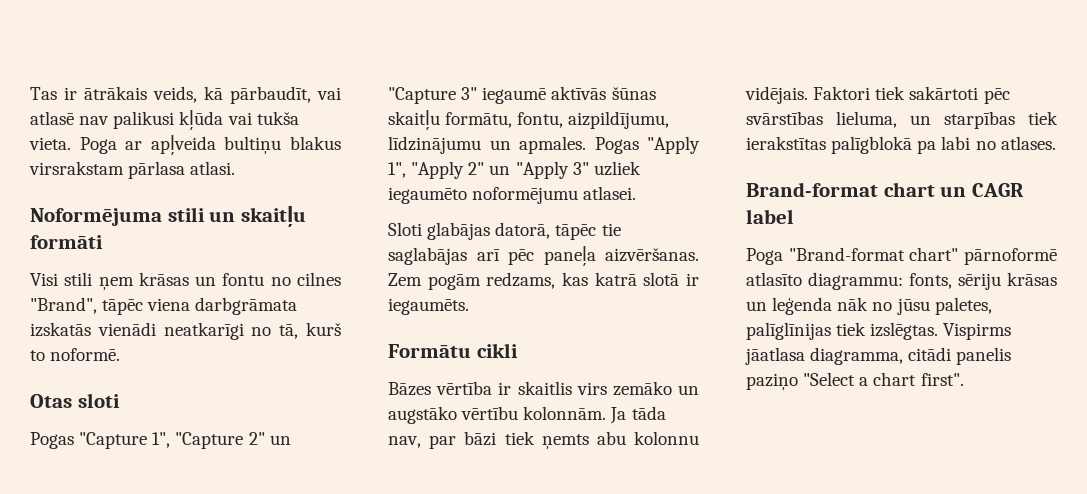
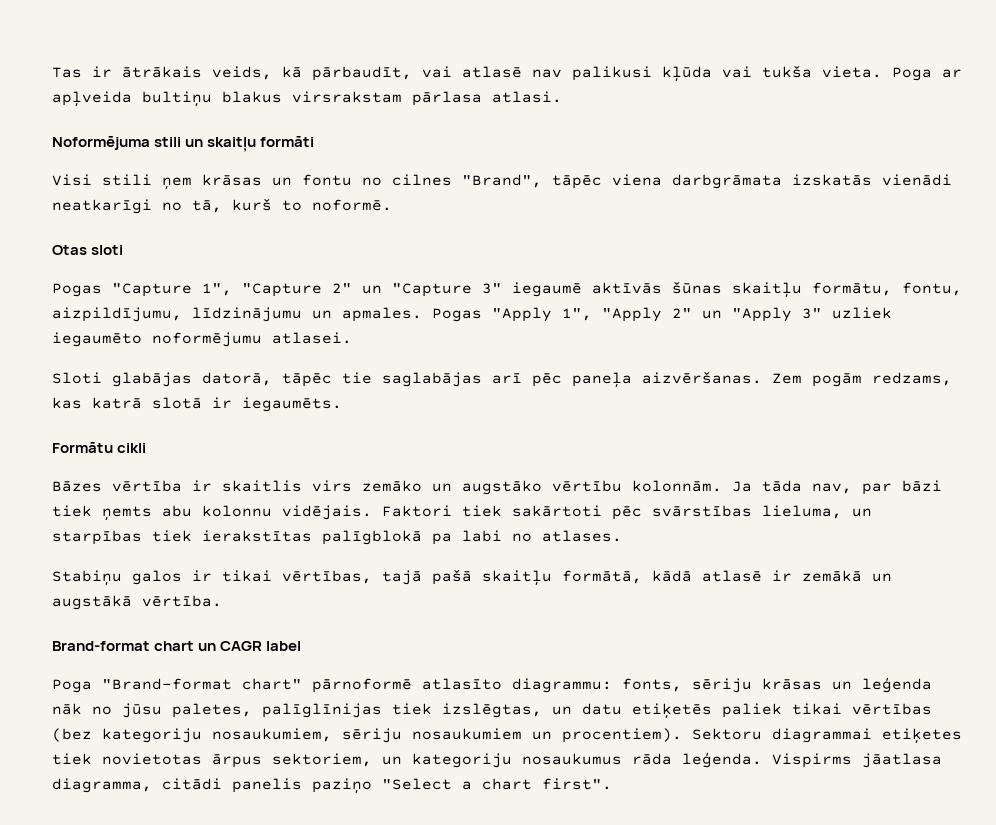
(1056, 143) none -> [52,570,892,586] [52,595,222,610] // Stabiņu galos ir tikai vērtības, tajā pašā skaitļu formātā, kādā atlasē ir zemākā un augstākā vērtība.
[870,322,939,340] izslēgtas. -> [442,703,932,719] [52,728,962,744] [52,752,762,768] izslēgtas, un datu etiķetēs paliek tikai vērtības (bez kategoriju nosaukumiem, sēriju nosaukumiem un procentiem). Sektoru diagrammai etiķetes tiek novietotas ārpus sektoriem, un kategoriju nosaukumus rāda leģenda.

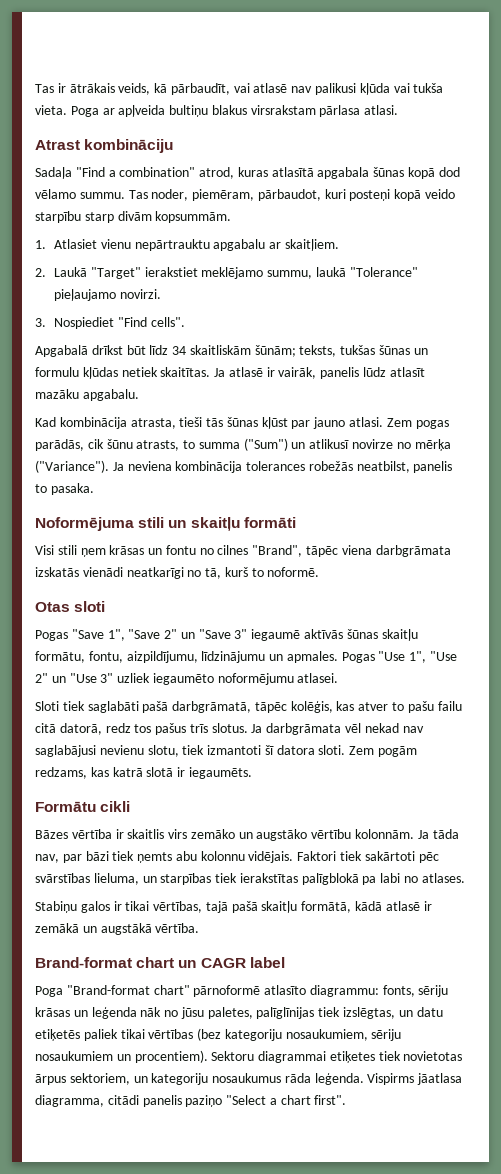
(562, 97) none -> [35,139,174,153] [35,167,460,179] [35,189,456,201] [35,211,232,223] [35,239,340,251] [35,267,418,279] [54,289,161,301] [35,317,185,329] [35,345,428,357] [35,367,425,379] [35,389,139,401] [35,417,449,429] [35,438,451,451] [35,460,453,473] [35,483,94,495] // Atrast kombināciju // Sadaļa "Find a combination" atrod, kuras atlasītā apgabala šūnas kopā dod vēlamo summu. Tas noder, piemēram, pārbaudot, kuri posteņi kopā veido starpību starp divām kopsummām. // 1. Atlasiet vienu nepārtrauktu apgabalu ar skaitļiem. // 2. Laukā "Target" ierakstiet meklējamo summu, laukā "Tolerance" pieļaujamo novirzi. // 3. Nospiediet "Find cells". // Apgabalā drīkst būt līdz 34 skaitliskām šūnām; teksts, tukšas šūnas un formulu kļūdas netiek skaitītas. Ja atlasē ir vairāk, panelis lūdz atlasīt mazāku apgabalu. // Kad kombinācija atrasta, tieši tās šūnas kļūst par jauno atlasi. Zem pogas parādās, cik šūnu atrasts, to summa ("Sum") un atlikusī novirze no mērķa ("Variance"). Ja neviena kombinācija tolerances robežās neatbilst, panelis to pasaka.
[112,283,472,297] "Capture 1", "Capture 2" un "Capture -> [71,629,231,641] "Save 1", "Save 2" un "Save
[492,307,792,322] "Apply 1", "Apply 2" un "Apply -> [378,651,458,663] [35,673,97,683] "Use 1", "Use 2" un "Use
[112,372,762,388] glabājas datorā, tāpēc tie saglabājas arī pēc paneļa aizvēršanas. -> [62,701,462,713] [35,723,424,735] [35,745,346,757] tiek saglabāti pašā darbgrāmatā, tāpēc kolēģis, kas atver to pašu failu citā datorā, redz tos pašus trīs slotus. Ja darbgrāmata vēl nekad nav saglabājusi nevienu slotu, tiek izmantoti šī datora sloti.

